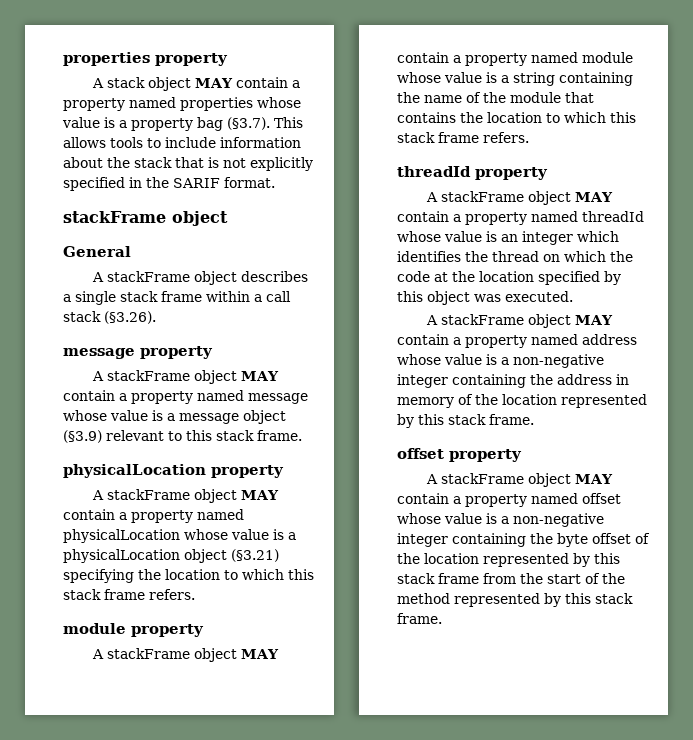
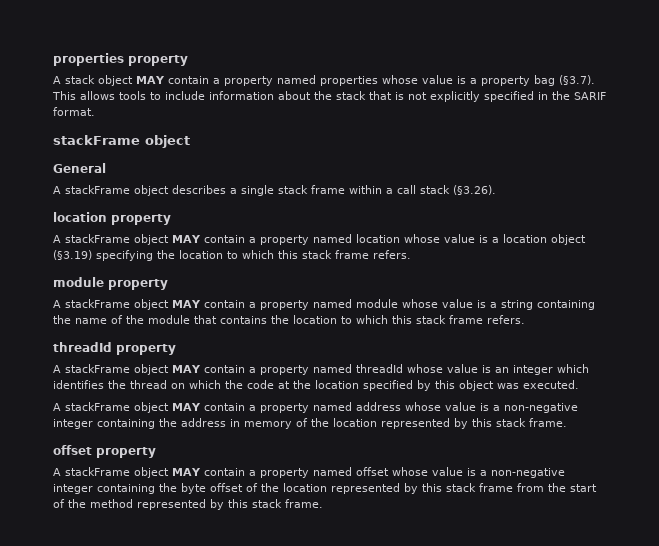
[63,346,213,359] [92,370,280,384] [63,390,308,404] [63,410,286,424] [63,430,302,443] [63,464,284,478] [92,489,280,503] [63,509,244,523] [63,529,296,543] [63,549,279,563] message property // A stackFrame object MAY contain a property named message whose value is a message object (§3.9) relevant to this stack frame. // physicalLocation property // A stackFrame object MAY contain a property named physicalLocation whose value is a physicalLocation object (§3.21) -> [53,212,171,225] [53,234,586,245] [53,250,92,260] location property // A stackFrame object MAY contain a property named location whose value is a location object (§3.19)

